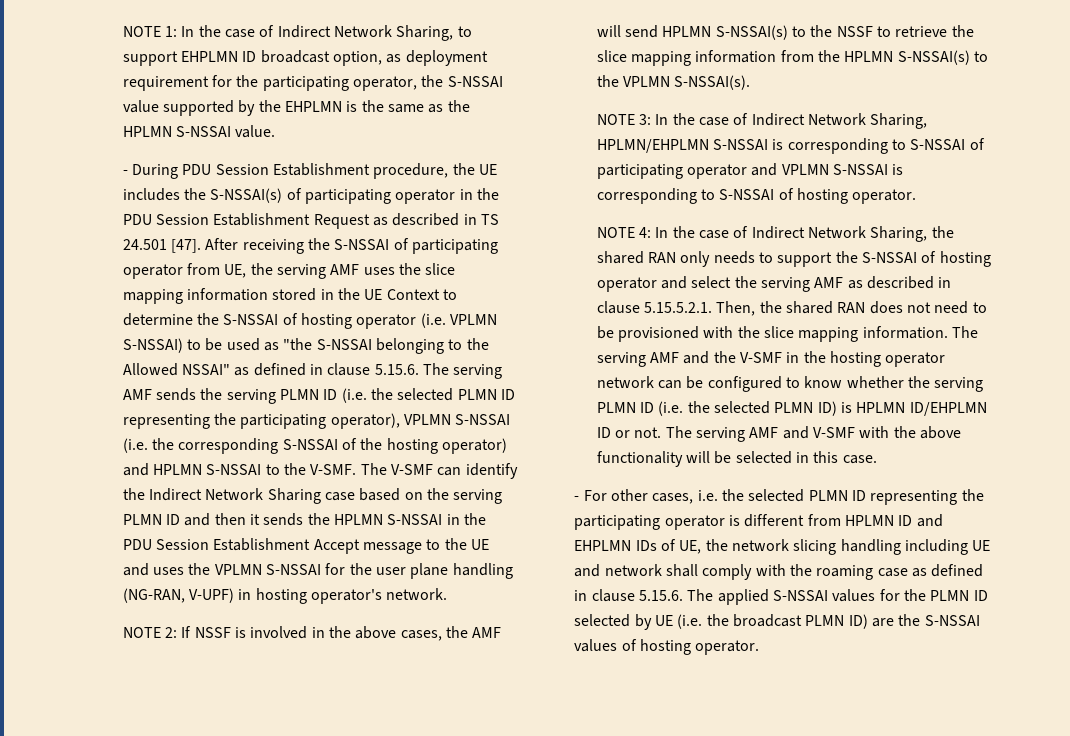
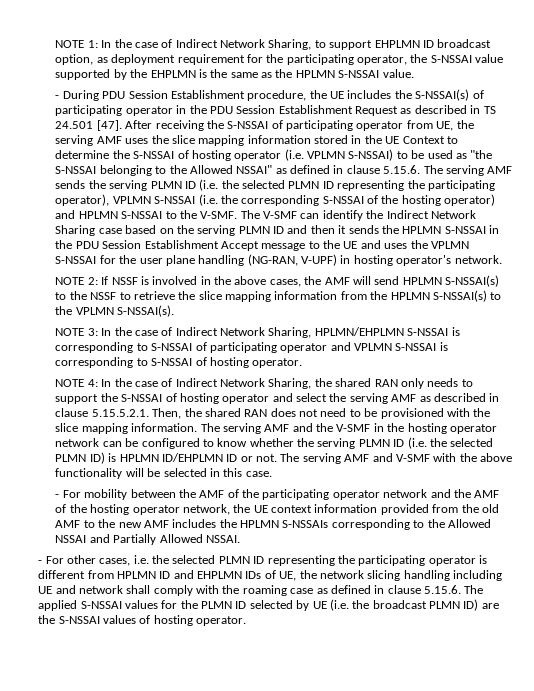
(877, 459) none -> [55,489,500,500] [55,504,499,515] [55,519,491,530] [55,534,240,545] // - For mobility between the AMF of the participating operator network and the AMF of the hosting operator network, the UE context information provided from the old AMF to the new AMF includes the HPLMN S-NSSAIs corresponding to the Allowed NSSAI and Partially Allowed NSSAI.

